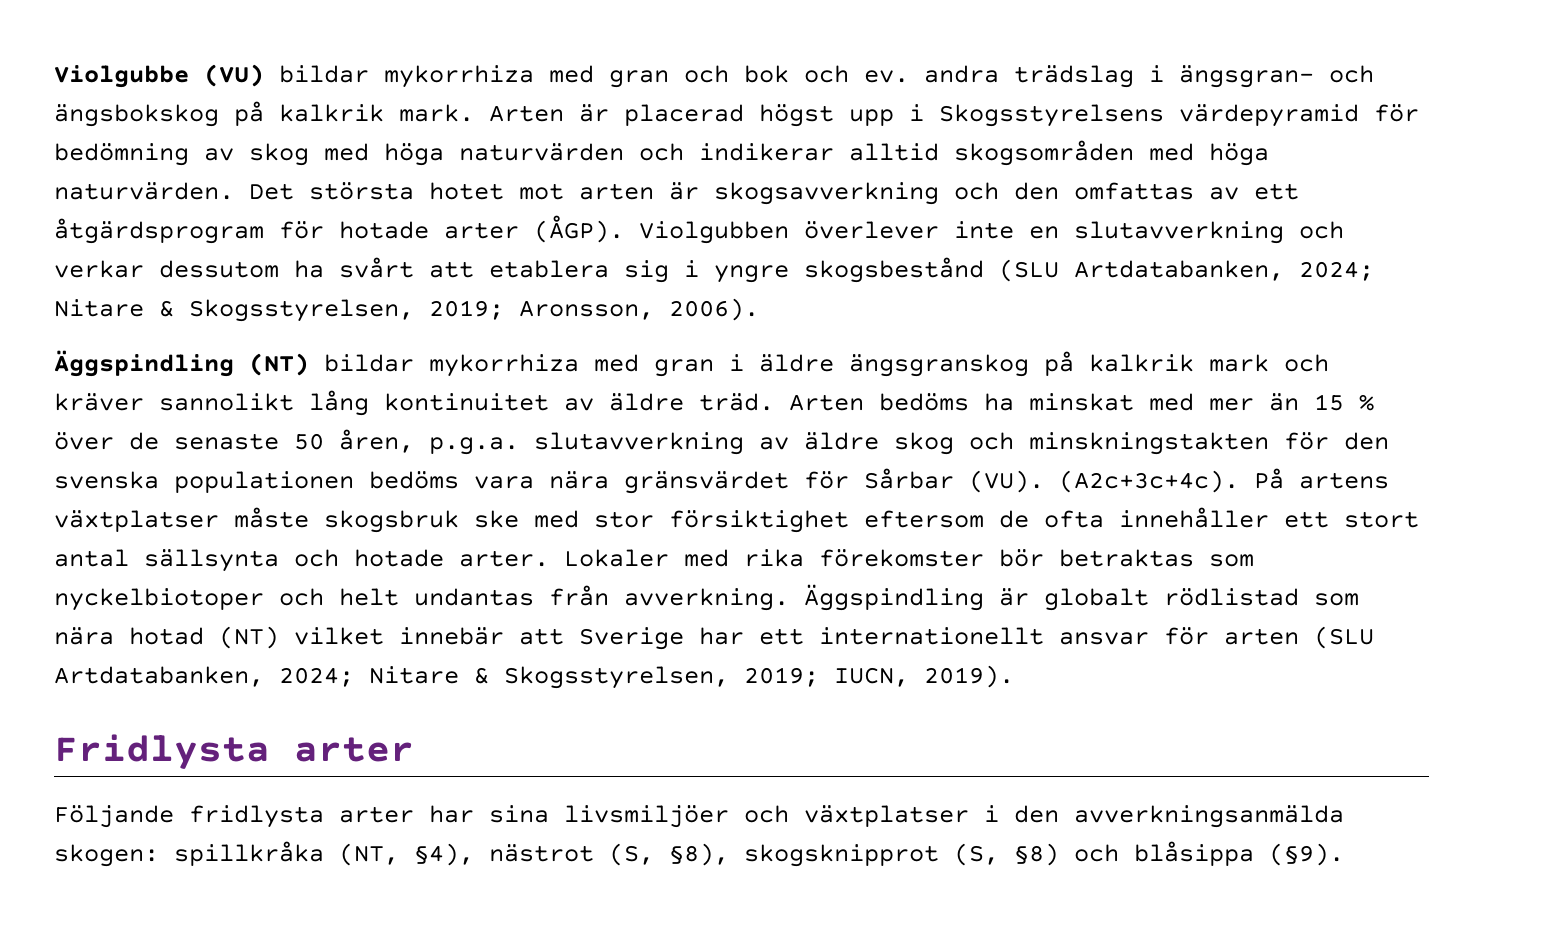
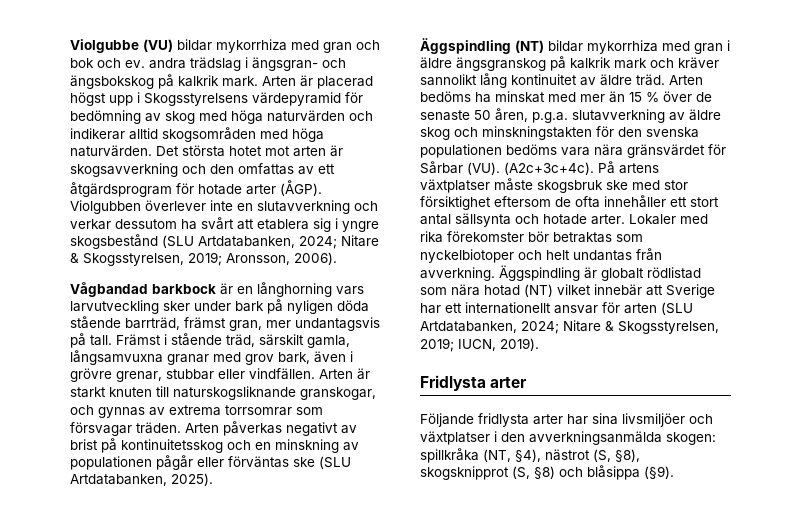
(759, 309) none -> [70,282,364,297] [70,299,369,314] [70,316,380,331] [70,333,350,348] [70,350,353,365] [70,368,370,382] [70,386,376,400] [70,405,323,418] [70,421,357,436] [70,438,359,453] [70,455,351,470] [70,473,213,486] // Vågbandad barkbock är en långhorning vars larvutveckling sker under bark på nyligen döda stående barrträd, främst gran, mer undantagsvis på tall. Främst i stående träd, särskilt gamla, långsamvuxna granar med grov bark, även i grövre grenar, stubbar eller vindfällen. Arten är starkt knuten till naturskogsliknande granskogar, och gynnas av extrema torrsomrar som försvagar träden. Arten påverkas negativt av brist på kontinuitetsskog och en minskning av populationen pågår eller förväntas ske (SLU Artdatabanken, 2025).

